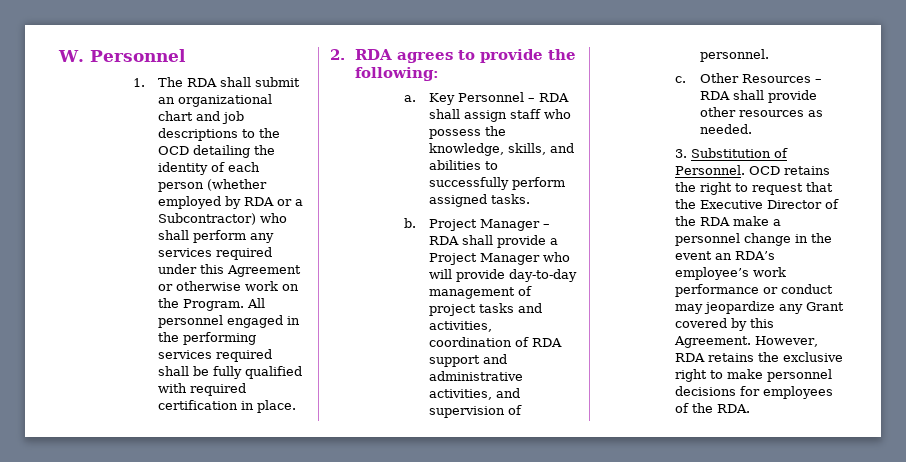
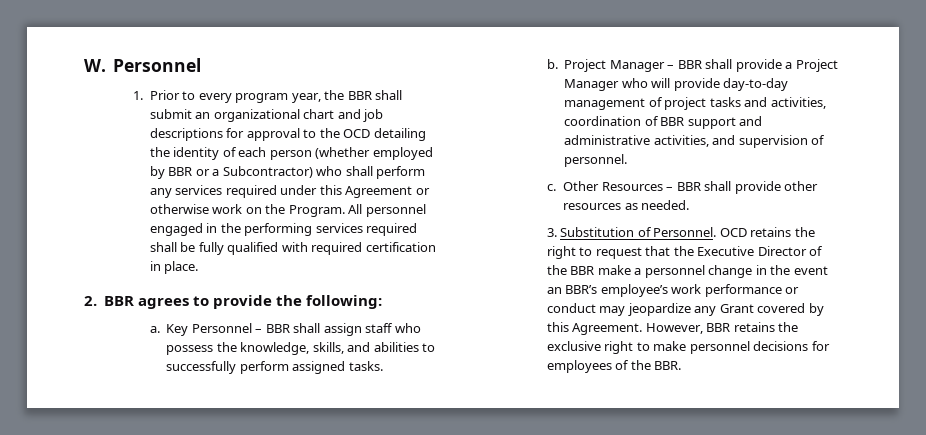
[157,77,217,87] The RDA -> [149,90,372,103] Prior to every program year, the BBR
(238, 134) none -> [226,128,300,141] for approval
[243,197,274,206] RDA -> [168,167,193,176] BBR
[354,49,392,60] RDA -> [103,296,134,306] BBR
[538,93,569,102] RDA -> [265,324,290,333] BBR
[428,236,459,245] RDA -> [677,60,702,69] BBR
[531,338,562,347] RDA -> [660,117,685,126] BBR
[699,91,730,100] RDA -> [676,182,701,191] BBR
[699,217,730,226] RDA -> [570,266,595,275] BBR
[734,251,775,260] RDA’s -> [565,285,598,294] BBR’s
[674,353,705,362] RDA -> [706,323,731,332] BBR
[716,404,750,413] RDA. -> [654,361,682,370] BBR.

